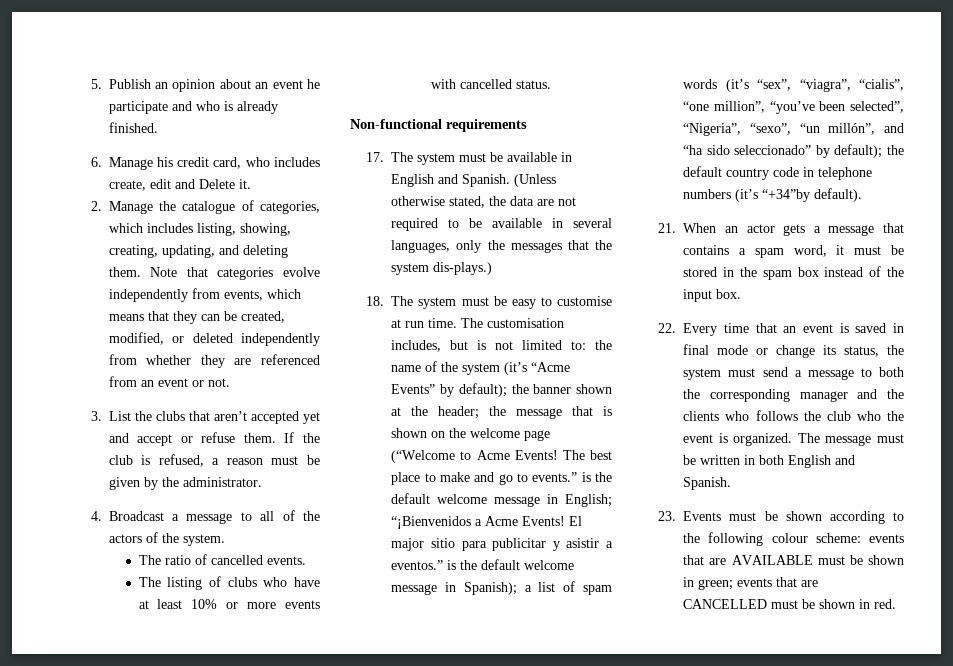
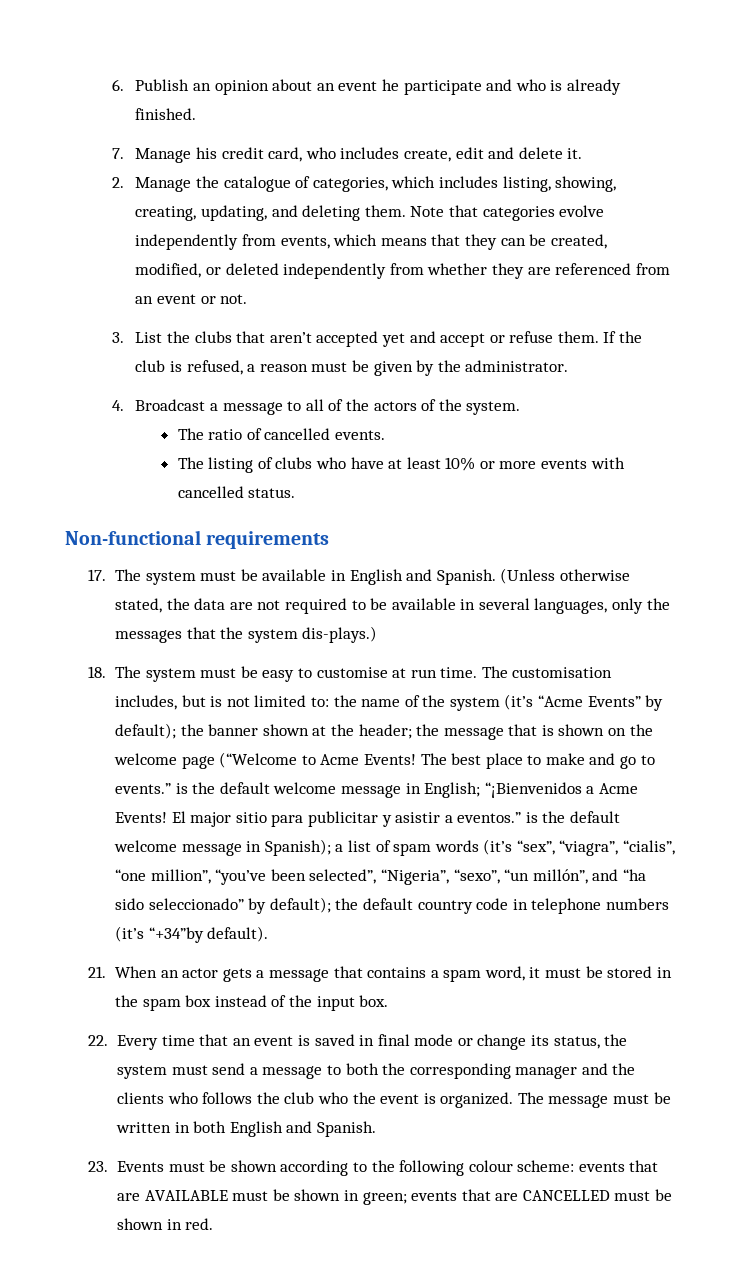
[90,79,102,89] 5. -> [111,79,124,91] 6.
[90,157,102,167] 6. -> [111,148,124,159] 7.
[198,179,235,189] Delete -> [518,147,563,159] delete

